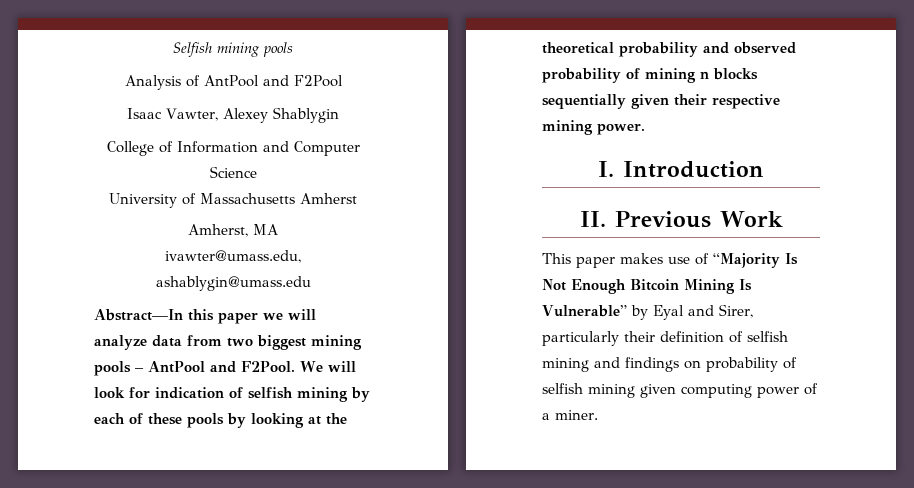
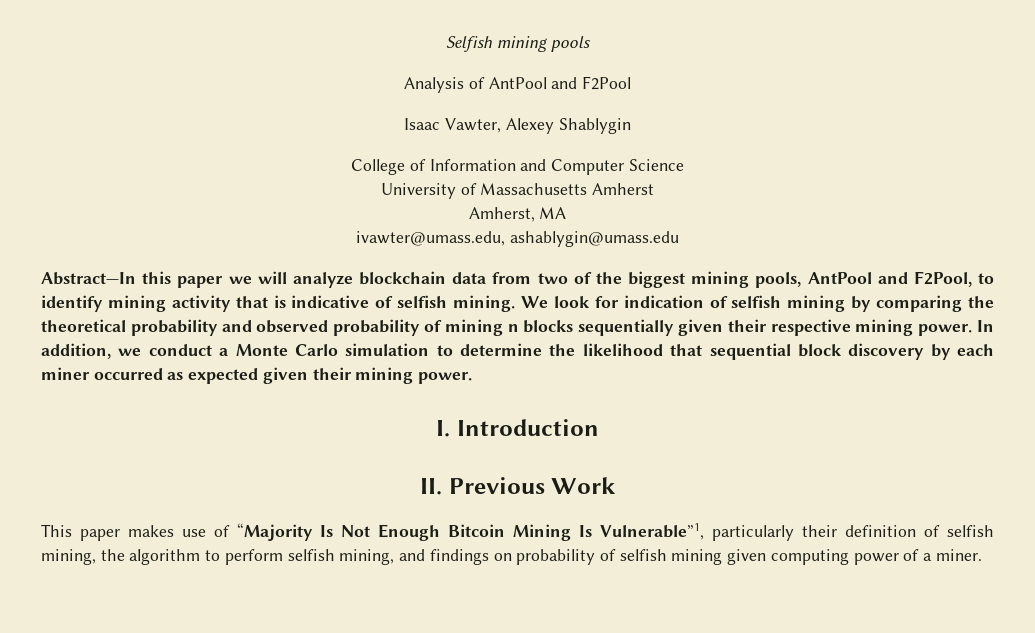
(147, 342) none -> [359,271,446,285] blockchain
[257,335,362,350] [94,361,356,376] biggest mining pools – AntPool and F2Pool. We will -> [573,271,994,288] [41,295,549,312] of the biggest mining pools, AntPool and F2Pool, to identify mining activity that is indicative of selfish mining. We
[94,413,321,428] each of these pools by looking at -> [876,295,963,312] comparing
(645, 129) none -> [976,320,994,332] [41,343,994,360] [41,367,473,384] In addition, we conduct a Monte Carlo simulation to determine the likelihood that sequential block discovery by each miner occurred as expected given their mining power.
[542,304,753,320] Vulnerable” by Eyal and Sirer, -> [600,523,704,540] Vulnerable”1,
[542,358,589,372] mining -> [41,549,395,565] mining, the algorithm to perform selfish mining,

